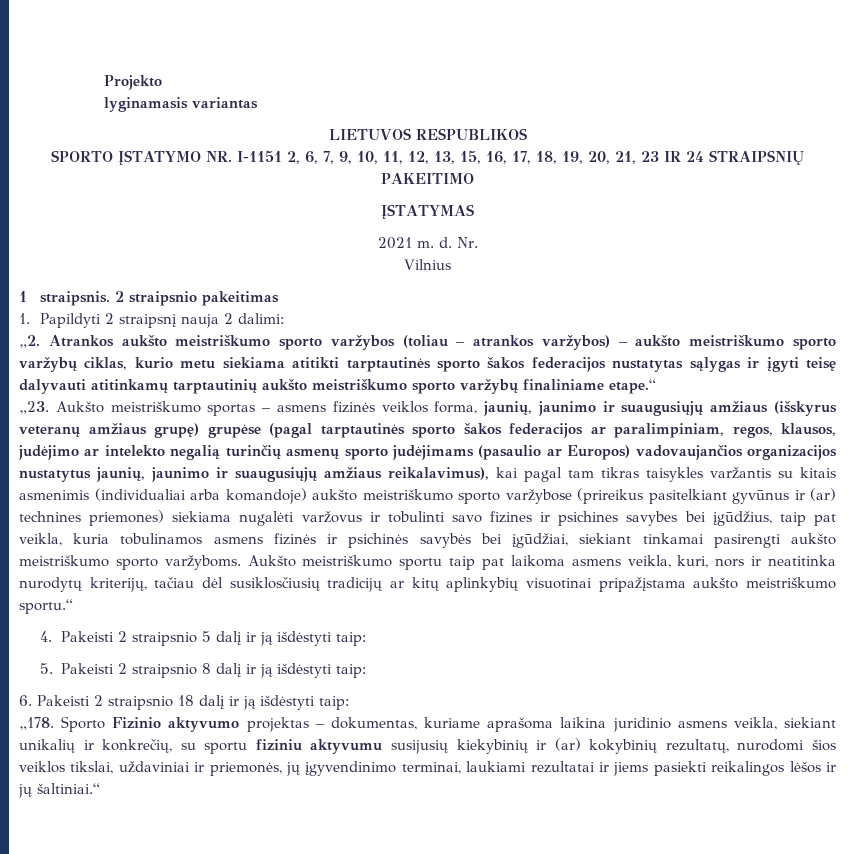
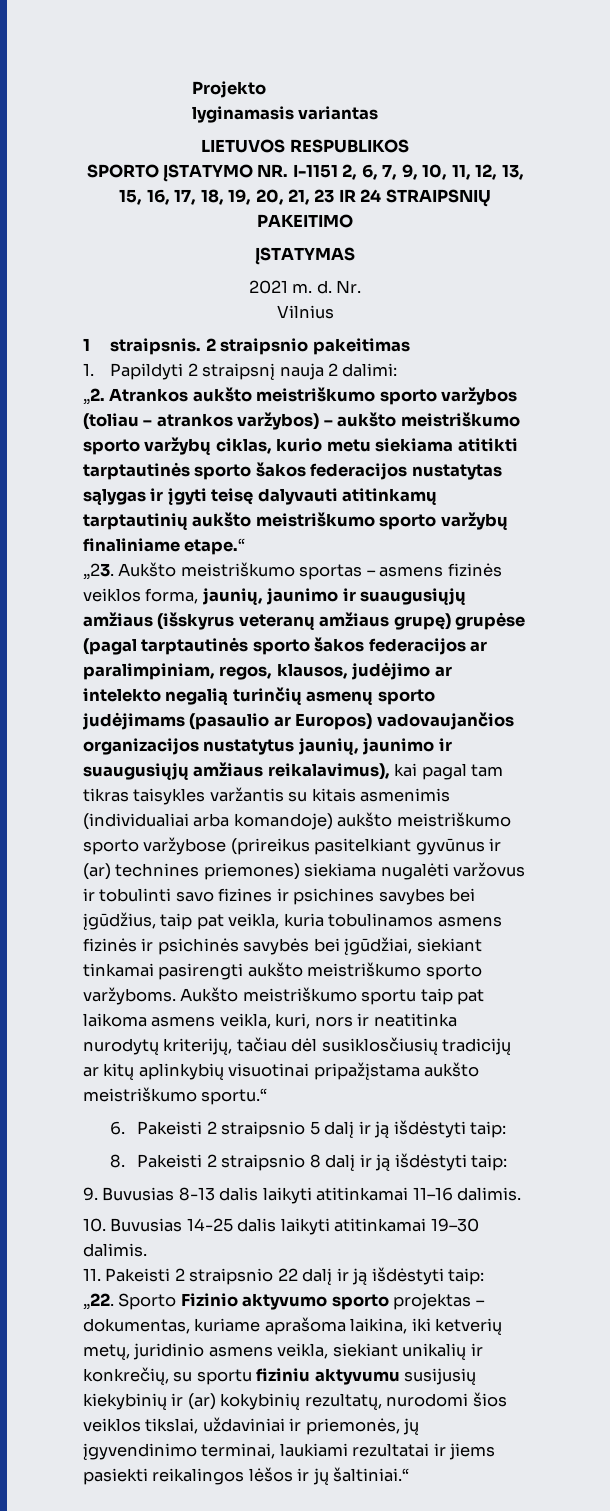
[40,631,53,642] 4. -> [110,1121,126,1135] 6.
[40,663,54,674] 5. -> [110,1154,126,1168] 8.
[19,695,349,710] [19,717,54,730] 6. Pakeisti 2 straipsnio 18 dalį ir ją išdėstyti taip: // „178. -> [83,1187,522,1204] [83,1218,479,1235] [83,1243,147,1257] [83,1267,485,1285] [83,1293,114,1309] 9. Buvusias 8-13 dalis laikyti atitinkamai 11–16 dalimis. // 10. Buvusias 14-25 dalis laikyti atitinkamai 19–30 dalimis. // 11. Pakeisti 2 straipsnio 22 dalį ir ją išdėstyti taip: // „22.
(240, 724) none -> [331,1294,389,1310] sporto
[560,717,607,728] laikina -> [350,1318,503,1335] [83,1344,130,1360] laikina, iki ketverių metų,

